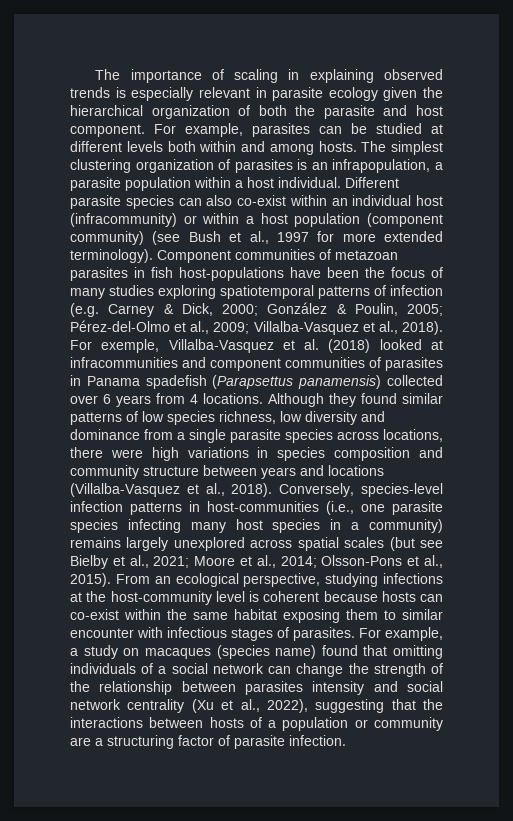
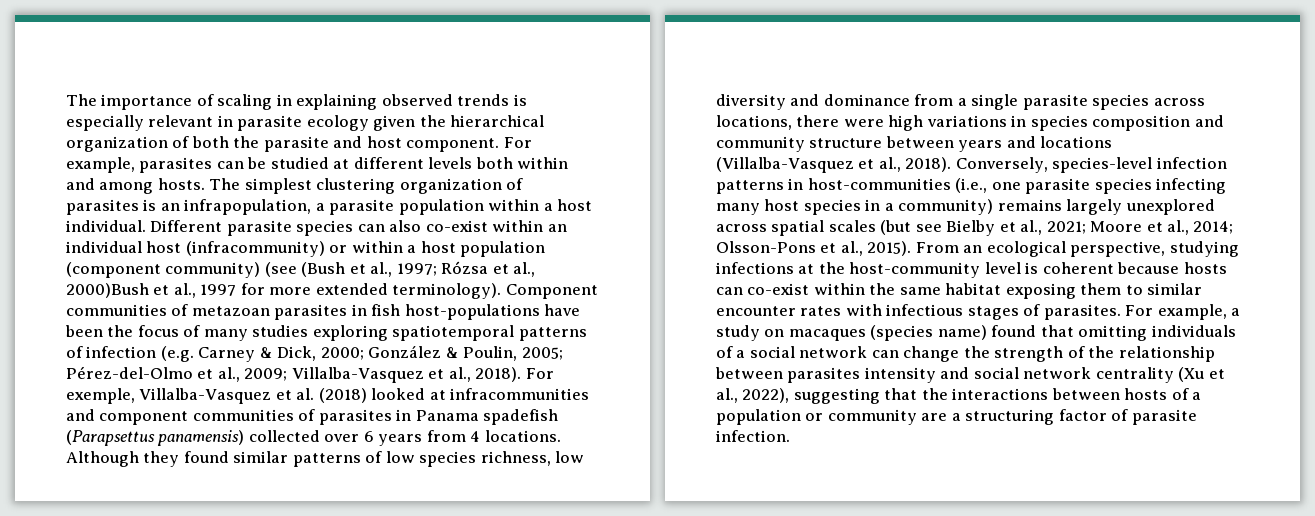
[188,231,221,242] Bush -> [301,261,536,277] [66,283,149,298] (Bush et al., 1997; Rózsa et al., 2000)Bush
(134, 633) none -> [800,306,842,316] rates

